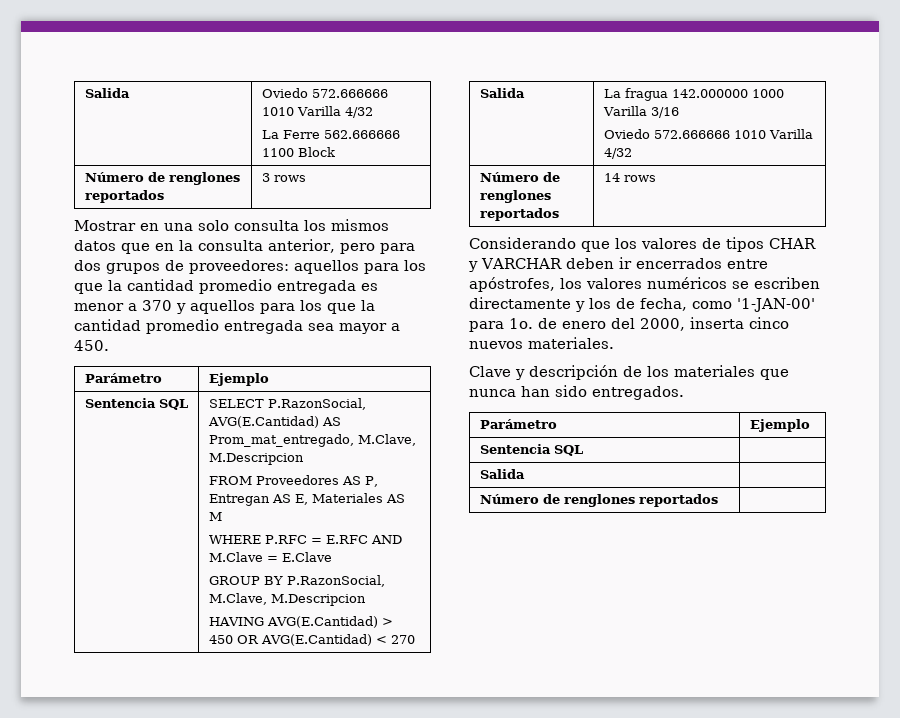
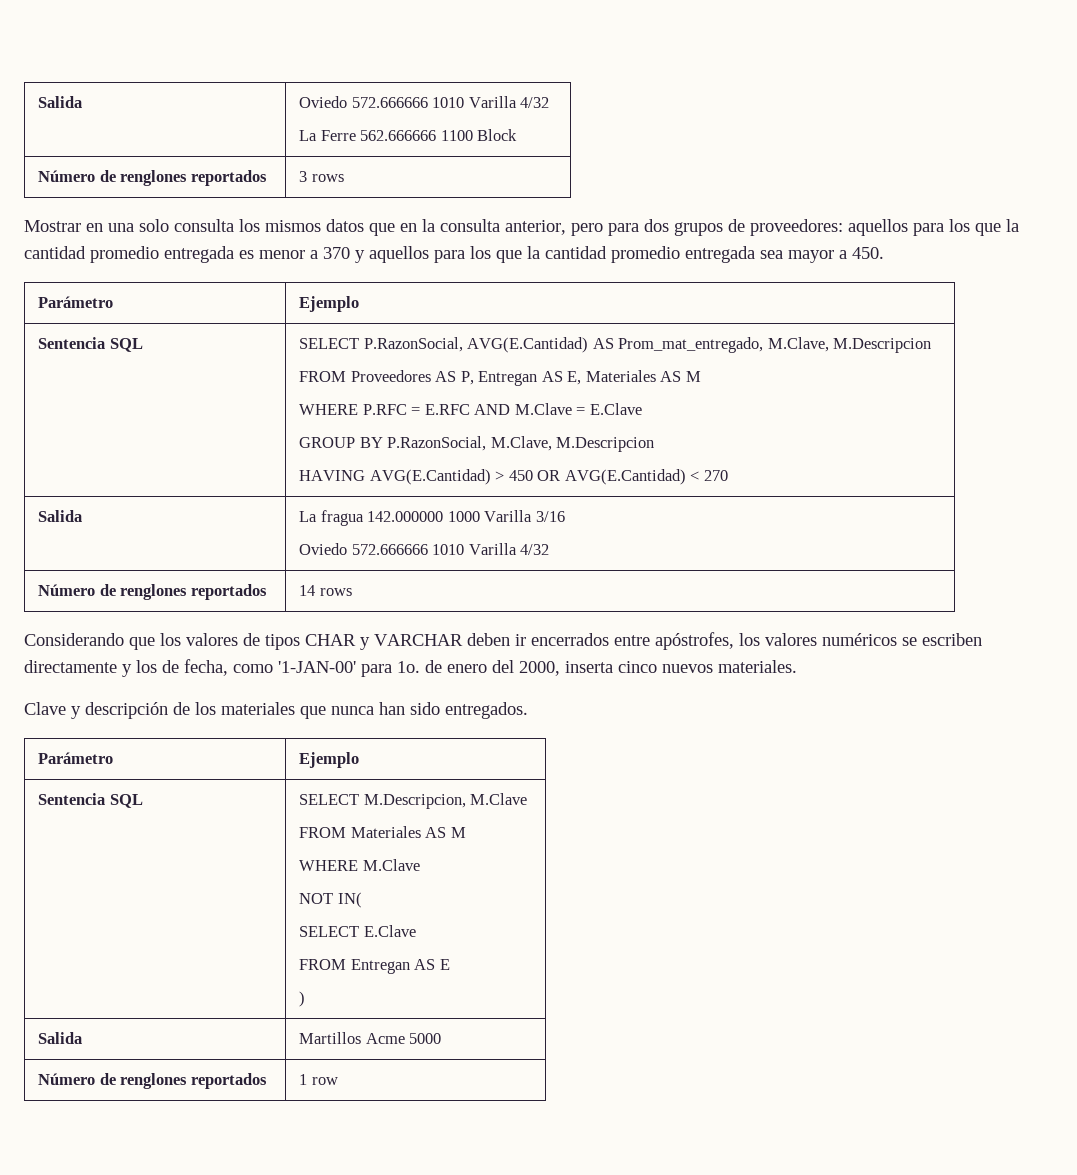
[479,469,525,479] [479,494,718,507] // Salida | // Número de renglones reportados | -> [299,793,528,809] [299,826,466,838] [299,859,420,871] [299,892,362,908] [299,925,416,937] [299,959,450,974] [299,991,306,1007] [38,1032,83,1044] [299,1032,442,1044] [38,1073,267,1089] [299,1074,338,1085] SELECT M.Descripcion, M.Clave // FROM Materiales AS M // WHERE M.Clave // NOT IN( // SELECT E.Clave // FROM Entregan AS E // ) // Salida | Martillos Acme 5000 // Número de renglones reportados | 1 row

